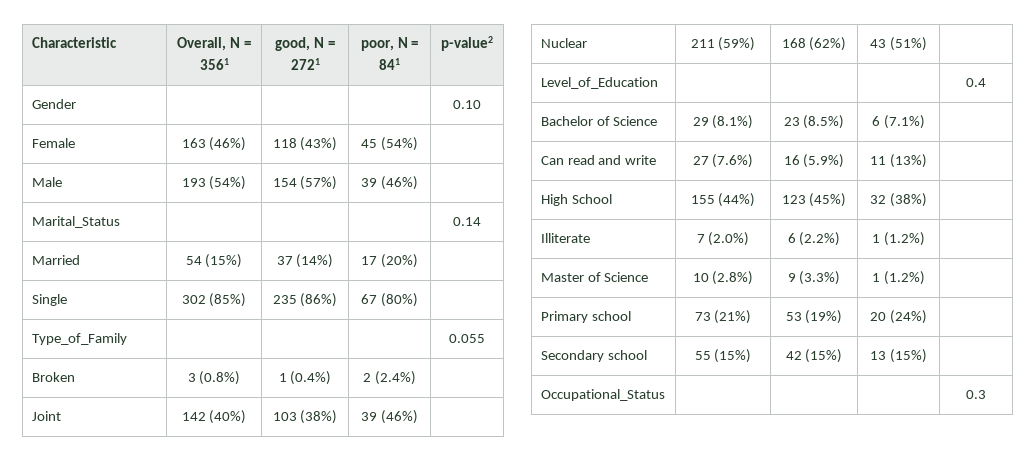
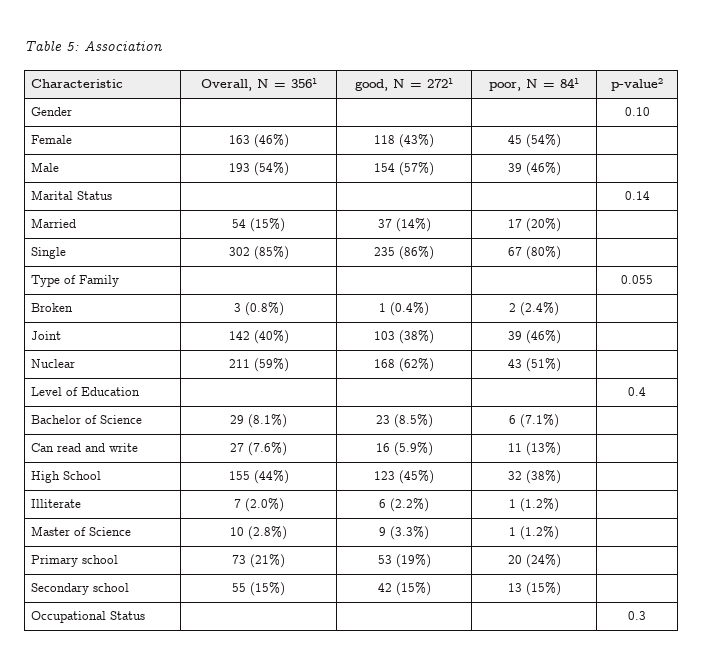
(31, 42) none -> [24,41,163,51] Table 5: Association //
[31,216,120,228] Marital_Status -> [30,190,112,200] Marital Status
[31,333,127,345] Type_of_Family -> [30,275,119,287] Type of Family
[540,77,658,89] Level_of_Education -> [30,387,140,396] Level of Education
[540,389,665,401] Occupational_Status -> [30,611,145,623] Occupational Status

